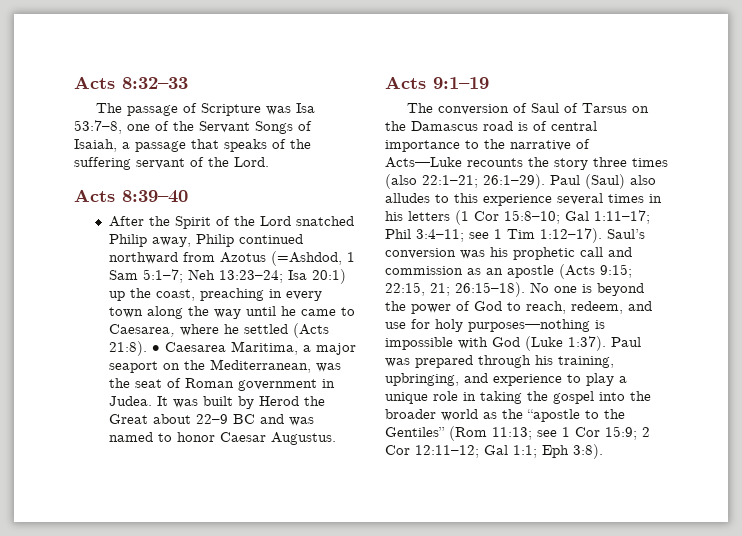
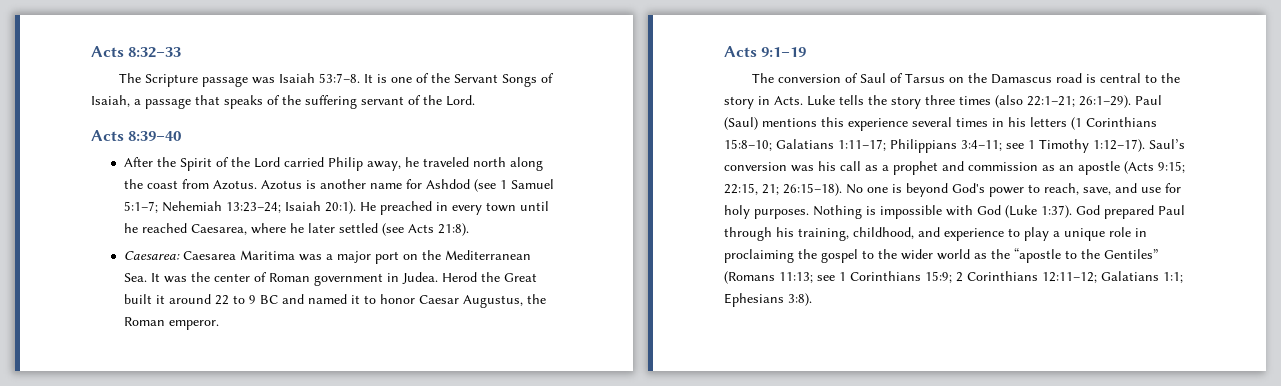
[126,103,315,116] [74,120,122,134] passage of Scripture was Isa 53:7–8, -> [144,73,387,87] Scripture passage was Isaiah 53:7–8. It is
[296,216,355,226] snatched -> [283,157,324,167] carried
[196,234,304,247] [109,251,356,266] [109,269,347,284] [109,288,323,301] [109,306,356,319] [109,323,330,338] [109,341,299,356] Philip continued northward from Azotus (=Ashdod, 1 Sam 5:1–7; Neh 13:23–24; Isa 20:1) up the coast, preaching in every town along the way until he came to Caesarea, where he settled (Acts 21:8). • Caesarea Maritima, -> [404,157,543,171] [123,179,554,192] [123,201,549,215] [123,223,469,236] [123,250,322,261] he traveled north along the coast from Azotus. Azotus is another name for Ashdod (see 1 Samuel 5:1–7; Nehemiah 13:23–24; Isaiah 20:1). He preached in every town until he reached Caesarea, where he later settled (see Acts 21:8). // Caesarea: Caesarea Maritima was
[109,359,312,373] seaport on the Mediterranean, -> [374,250,531,264] [123,273,160,282] port on the Mediterranean Sea. It
[135,379,163,388] seat -> [213,273,250,282] center
[157,396,326,409] [109,414,315,426] [109,432,337,445] It was built by Herod the Great about 22–9 BC and was named to honor Caesar Augustus. -> [441,272,537,282] [123,294,546,308] [123,317,219,330] Herod the Great built it around 22 to 9 BC and named it to honor Caesar Augustus, the Roman emperor.
[533,121,597,131] [385,139,590,152] [385,157,523,168] of central importance to the narrative of Acts—Luke recounts -> [1099,73,1180,83] [724,95,864,109] central to the story in Acts. Luke tells
[630,175,656,185] [385,193,449,203] also alludes to -> [762,118,817,127] mentions
[474,210,650,224] [385,229,411,239] Cor 15:8–10; Gal 1:11–17; Phil -> [1086,117,1157,127] [724,139,957,153] Corinthians 15:8–10; Galatians 1:11–17; Philippians
[507,229,535,239] Tim -> [1039,139,1089,153] Timothy
[513,247,603,260] prophetic call -> [840,161,938,175] call as a prophet
[385,301,502,314] the power of God -> [952,183,1024,197] God's power
[571,301,623,314] redeem, -> [1083,187,1111,195] save,
[468,319,590,332] purposes—nothing -> [754,205,862,219] purposes. Nothing
[611,337,641,347] [385,355,473,368] Paul was prepared -> [1076,205,1185,219] God prepared Paul
[385,373,459,386] upbringing, -> [853,227,914,239] childhood,
[480,391,522,404] taking -> [724,249,794,263] proclaiming
[599,391,651,401] [385,409,436,419] into the broader -> [862,249,933,260] to the wider
[449,426,487,441] (Rom -> [724,271,775,284] (Romans
[575,427,600,437] Cor -> [850,271,921,281] Corinthians
[385,445,569,458] Cor 12:11–12; Gal 1:1; Eph -> [967,271,1183,283] [724,293,784,307] Corinthians 12:11–12; Galatians 1:1; Ephesians

